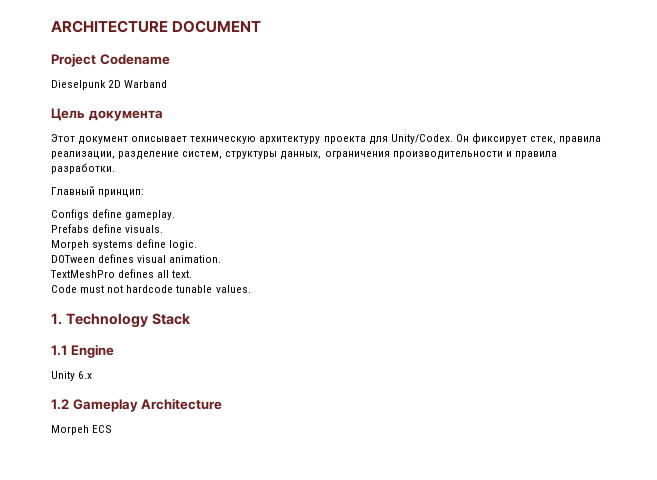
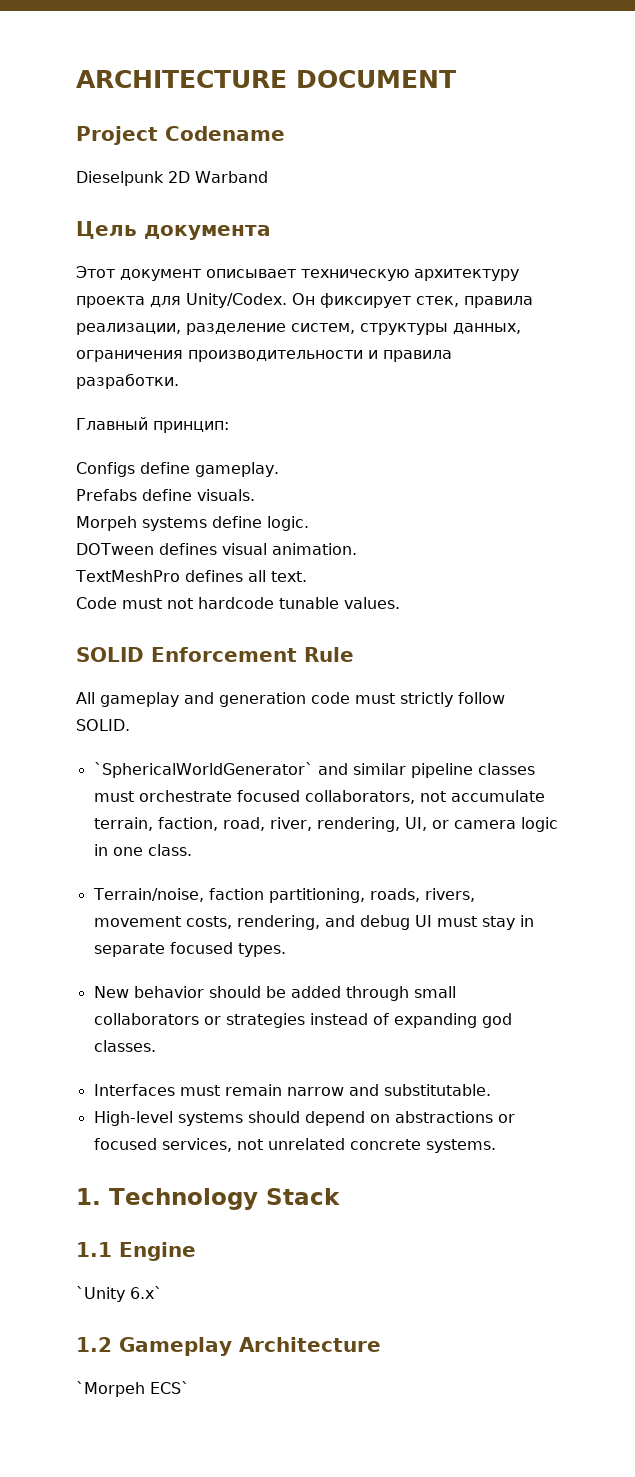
(251, 289) none -> [76,647,354,662] [76,692,505,707] [76,719,130,731] [93,762,535,778] [93,790,545,804] [93,817,558,832] [93,844,192,856] [92,888,475,903] [93,915,534,930] [93,942,286,957] [93,986,456,1001] [93,1013,512,1028] [93,1040,156,1052] [93,1084,491,1096] [93,1111,515,1126] [93,1138,496,1153] // SOLID Enforcement Rule // All gameplay and generation code must strictly follow SOLID. // `SphericalWorldGenerator` and similar pipeline classes must orchestrate focused collaborators, not accumulate terrain, faction, road, river, rendering, UI, or camera logic in one class. // Terrain/noise, faction partitioning, roads, rivers, movement costs, rendering, and debug UI must stay in separate focused types. // New behavior should be added through small collaborators or strategies instead of expanding god classes. // Interfaces must remain narrow and substitutable. // High-level systems should depend on abstractions or focused services, not unrelated concrete systems.
[51,371,93,381] Unity 6.x -> [76,1286,162,1302] `Unity 6.x`
[51,425,113,435] Morpeh ECS -> [76,1381,189,1397] `Morpeh ECS`

